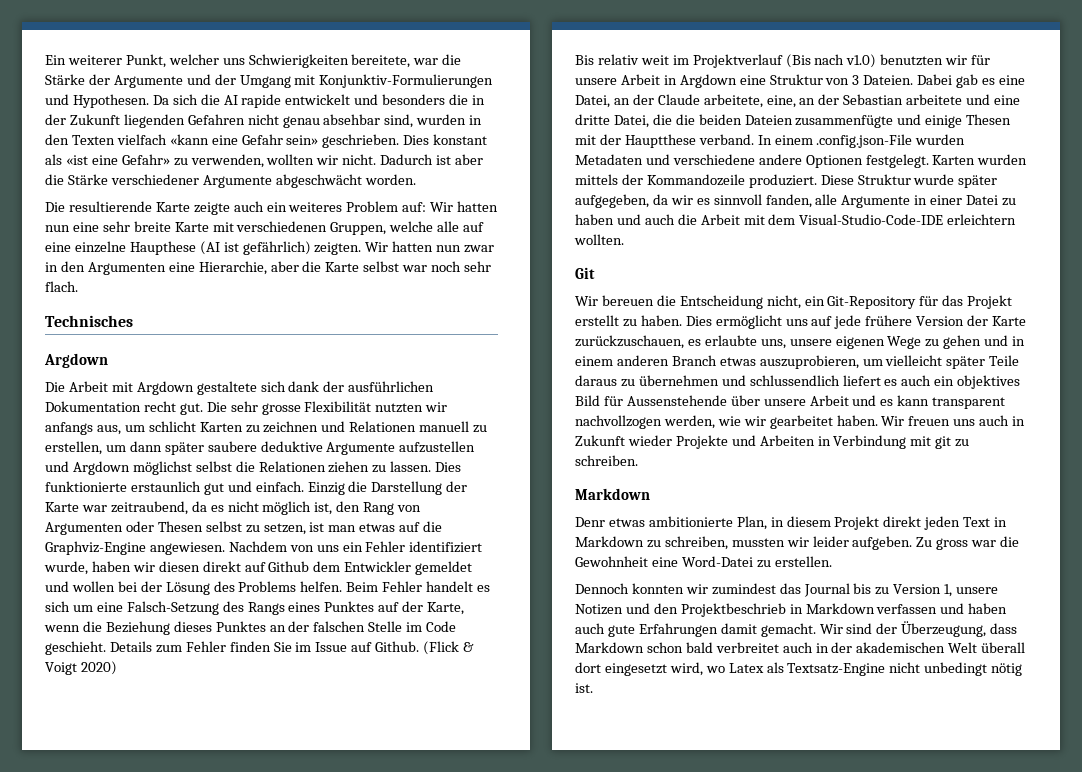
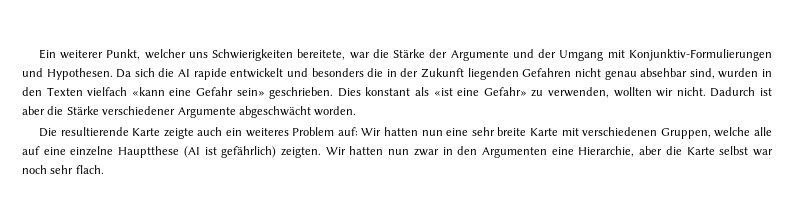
[129,241,196,255] Haupthese -> [118,146,180,158] Hauptthese
[45,315,133,327] [44,353,108,368] [45,381,435,395] [45,401,448,415] [45,421,488,435] [45,441,476,455] [45,461,462,475] [45,481,468,495] [45,501,422,515] [45,521,443,535] [45,541,483,555] [44,561,473,575] [45,581,491,595] [45,601,465,615] [44,621,457,635] [45,641,475,655] [45,661,117,675] [575,54,991,68] [575,74,1025,88] [575,94,1021,108] [575,114,1012,128] [575,134,966,148] [575,154,1028,168] [575,174,998,188] [575,194,1017,208] [575,214,1017,225] [574,234,624,245] [575,267,595,279] [575,295,1013,309] [575,315,1027,329] [575,335,1026,349] [575,355,1020,369] [575,375,1021,389] [575,395,1006,409] [575,415,1026,429] [575,435,970,449] [575,455,638,466] [575,488,650,500] [575,516,1008,530] [575,536,1020,550] [575,556,832,568] [575,583,999,597] [575,603,1008,617] [575,621,1018,637] [575,642,1026,653] [575,662,1023,676] [575,683,593,693] // Technisches // Argdown // Die Arbeit mit Argdown gestaltete sich dank der ausführlichen Dokumentation recht gut. Die sehr grosse Flexibilität nutzten wir anfangs aus, um schlicht Karten zu zeichnen und Relationen manuell zu erstellen, um dann später saubere deduktive Argumente aufzustellen und Argdown möglichst selbst die Relationen ziehen zu lassen. Dies funktionierte erstaunlich gut und einfach. Einzig die Darstellung der Karte war zeitraubend, da es nicht möglich ist, den Rang von Argumenten oder Thesen selbst zu setzen, ist man etwas auf die Graphviz-Engine angewiesen. Nachdem von uns ein Fehler identifiziert wurde, haben wir diesen direkt auf Github dem Entwickler gemeldet und wollen bei der Lösung des Problems helfen. Beim Fehler handelt es sich um eine Falsch-Setzung des Rangs eines Punktes auf der Karte, wenn die Beziehung dieses Punktes an der falschen Stelle im Code geschieht. Details zum Fehler finden Sie im Issue auf Github. (Flick & Voigt 2020) // Bis relativ weit im Projektverlauf (Bis nach v1.0) benutzten wir für unsere Arbeit in Argdown eine Struktur von 3 Dateien. Dabei gab es eine Datei, an der Claude arbeitete, eine, an der Sebastian arbeitete und eine dritte Datei, die die beiden Dateien zusammenfügte und einige Thesen mit der Hauptthese verband. In einem .config.json-File wurden Metadaten und verschiedene andere Optionen festgelegt. Karten wurden mittels der Kommandozeile produziert. Diese Struktur wurde später aufgegeben, da wir es sinnvoll fanden, alle Argumente in einer Datei zu haben und auch die Arbeit mit dem Visual-Studio-Code-IDE erleichtern wollten. // Git // Wir bereuen die Entscheidung nicht, ein Git-Repository für das Projekt erstellt zu haben. Dies ermöglicht uns auf jede frühere Version der Karte zurückzuschauen, es erlaubte uns, unsere eigenen Wege zu gehen und in einem anderen Branch etwas auszuprobieren, um vielleicht später Teile daraus zu übernehmen und schlussendlich liefert es auch ein objektives Bild für Aussenstehende über unsere Arbeit und es kann transparent nachvollzogen werden, wie wir gearbeitet haben. Wir freuen uns auch in Zukunft wieder Projekte und Arbeiten in Verbindung mit git zu schreiben. // Markdown // Denr etwas ambitionierte Plan, in diesem Projekt direkt jeden Text in Markdown zu schreiben, mussten wir leider aufgeben. Zu gross war die Gewohnheit eine Word-Datei zu erstellen. // Dennoch konnten wir zumindest das Journal bis zu Version 1, unsere Notizen und den Projektbeschrieb in Markdown verfassen und haben auch gute Erfahrungen damit gemacht. Wir sind der Überzeugung, dass Markdown schon bald verbreitet auch in der akademischen Welt überall dort eingesetzt wird, wo Latex als Textsatz-Engine nicht unbedingt nötig ist. -> (104, 169) none

